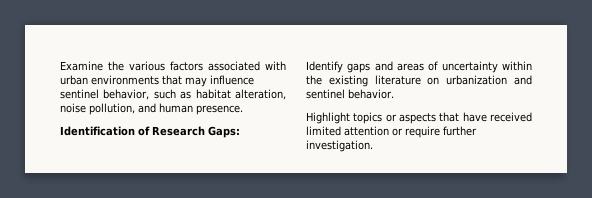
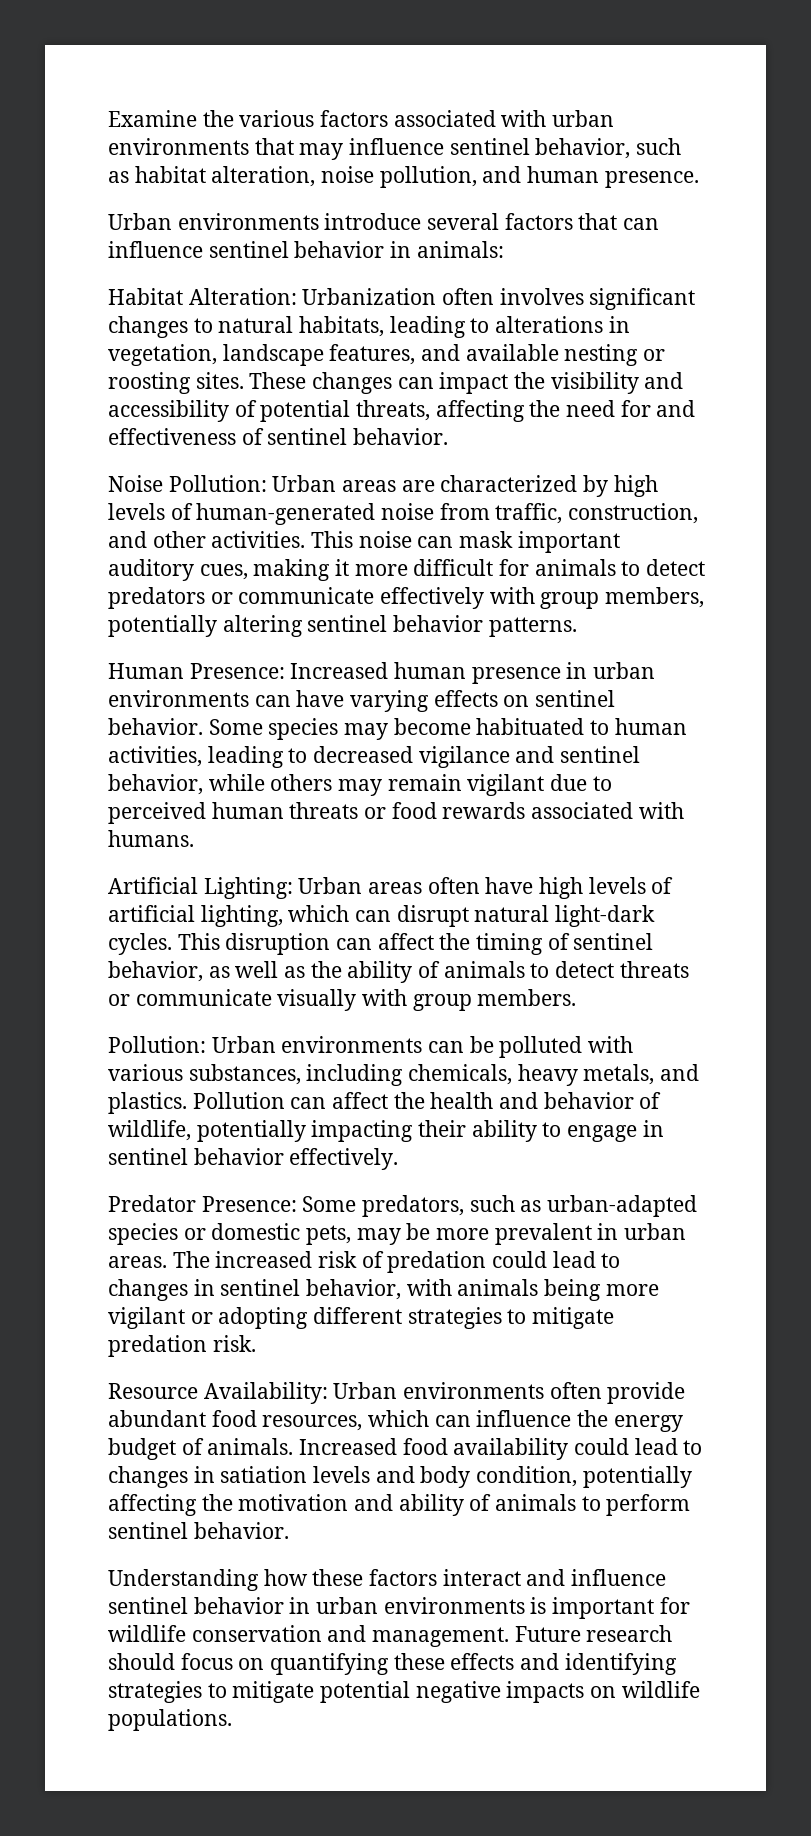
[60,126,240,138] [306,61,532,73] [306,75,532,87] [306,89,394,99] [306,112,532,124] [306,126,477,138] [306,140,373,152] Identification of Research Gaps: // Identify gaps and areas of uncertainty within the existing literature on urbanization and sentinel behavior. // Highlight topics or aspects that have received limited attention or require further investigation. -> [108,213,660,230] [108,241,504,258] [108,288,696,310] [108,316,630,338] [108,344,666,366] [108,372,684,394] [108,400,696,422] [108,428,449,445] [108,475,658,497] [108,503,699,525] [108,531,620,553] [108,559,706,581] [108,587,705,609] [108,615,577,637] [108,662,656,684] [108,690,616,712] [108,718,687,740] [108,746,641,768] [108,774,612,796] [108,802,684,824] [108,830,194,847] [108,877,674,899] [108,905,656,927] [108,933,654,955] [108,961,689,983] [108,989,577,1011] [108,1036,634,1058] [108,1064,700,1086] [108,1092,662,1114] [108,1120,664,1142] [108,1148,399,1170] [108,1195,698,1217] [108,1223,687,1245] [108,1251,621,1273] [108,1279,659,1301] [108,1307,615,1329] [108,1335,256,1357] [108,1382,686,1404] [108,1410,683,1432] [108,1438,703,1460] [108,1466,692,1488] [108,1494,691,1516] [108,1522,289,1539] [108,1569,667,1591] [108,1597,690,1619] [108,1625,673,1647] [108,1653,677,1675] [108,1681,700,1703] [108,1709,232,1731] Urban environments introduce several factors that can influence sentinel behavior in animals: // Habitat Alteration: Urbanization often involves significant changes to natural habitats, leading to alterations in vegetation, landscape features, and available nesting or roosting sites. These changes can impact the visibility and accessibility of potential threats, affecting the need for and effectiveness of sentinel behavior. // Noise Pollution: Urban areas are characterized by high levels of human-generated noise from traffic, construction, and other activities. This noise can mask important auditory cues, making it more difficult for animals to detect predators or communicate effectively with group members, potentially altering sentinel behavior patterns. // Human Presence: Increased human presence in urban environments can have varying effects on sentinel behavior. Some species may become habituated to human activities, leading to decreased vigilance and sentinel behavior, while others may remain vigilant due to perceived human threats or food rewards associated with humans. // Artificial Lighting: Urban areas often have high levels of artificial lighting, which can disrupt natural light-dark cycles. This disruption can affect the timing of sentinel behavior, as well as the ability of animals to detect threats or communicate visually with group members. // Pollution: Urban environments can be polluted with various substances, including chemicals, heavy metals, and plastics. Pollution can affect the health and behavior of wildlife, potentially impacting their ability to engage in sentinel behavior effectively. // Predator Presence: Some predators, such as urban-adapted species or domestic pets, may be more prevalent in urban areas. The increased risk of predation could lead to changes in sentinel behavior, with animals being more vigilant or adopting different strategies to mitigate predation risk. // Resource Availability: Urban environments often provide abundant food resources, which can influence the energy budget of animals. Increased food availability could lead to changes in satiation levels and body condition, potentially affecting the motivation and ability of animals to perform sentinel behavior. // Understanding how these factors interact and influence sentinel behavior in urban environments is important for wildlife conservation and management. Future research should focus on quantifying these effects and identifying strategies to mitigate potential negative impacts on wildlife populations.

